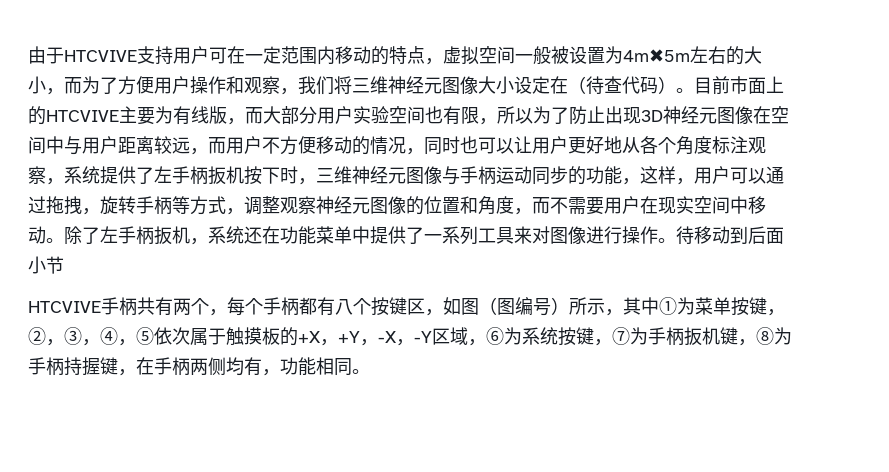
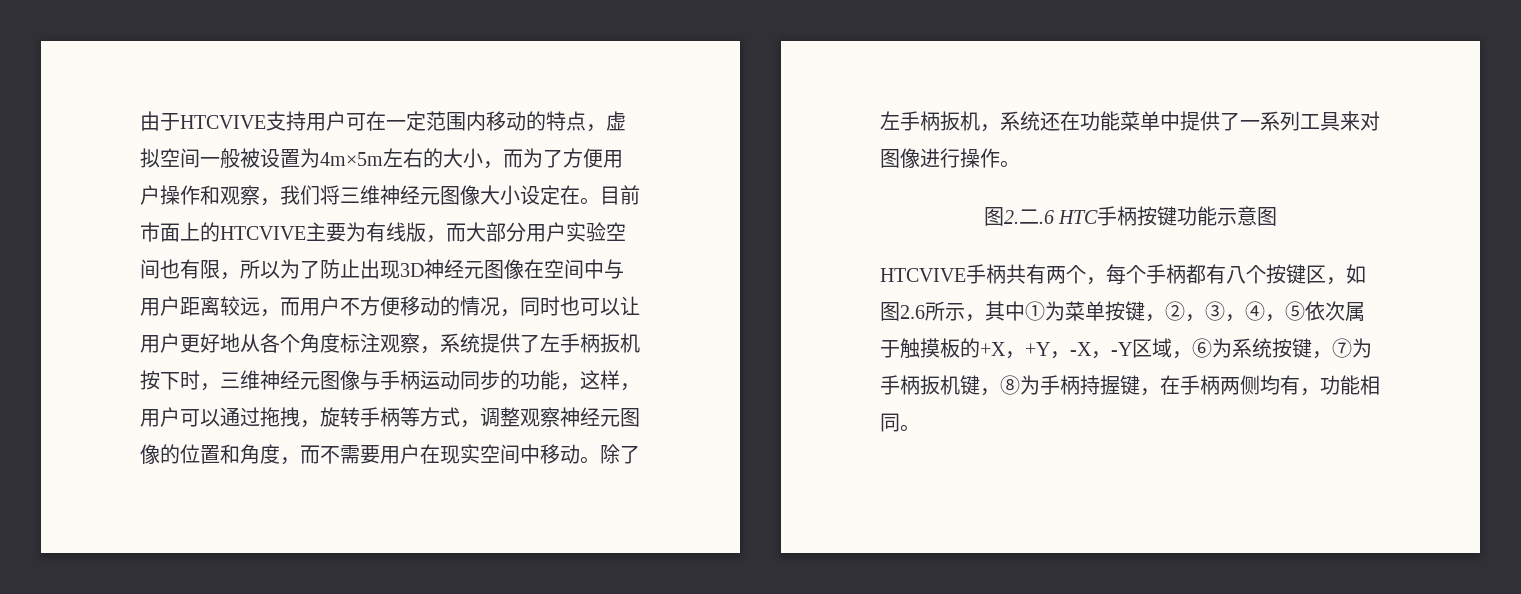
[623,49,690,62] 4m✖5m -> [320,152,383,166] 4m×5m
[568,76,676,95] （待查代码） -> (580, 195) none
[676,226,784,245] [28,256,64,274] 待移动到后面小节 -> [983,206,1278,226] // 图2.二.6 HTC手柄按键功能示意图
[479,297,569,316] （图编号） -> [900,305,925,319] 2.6

